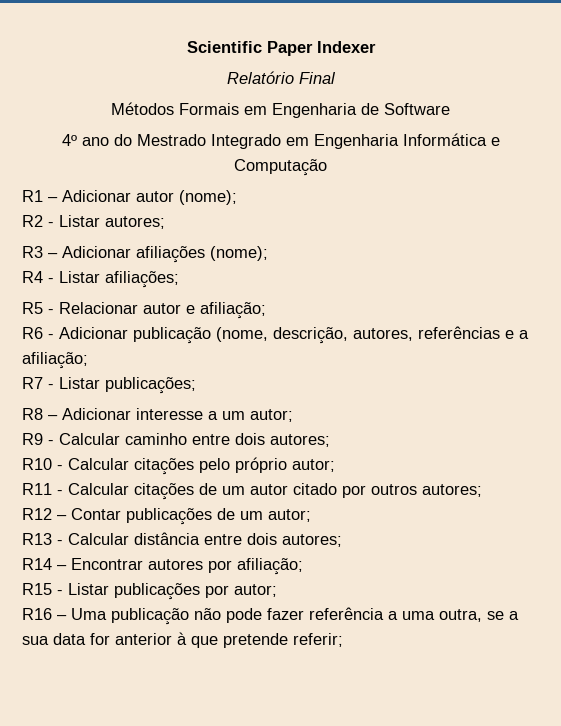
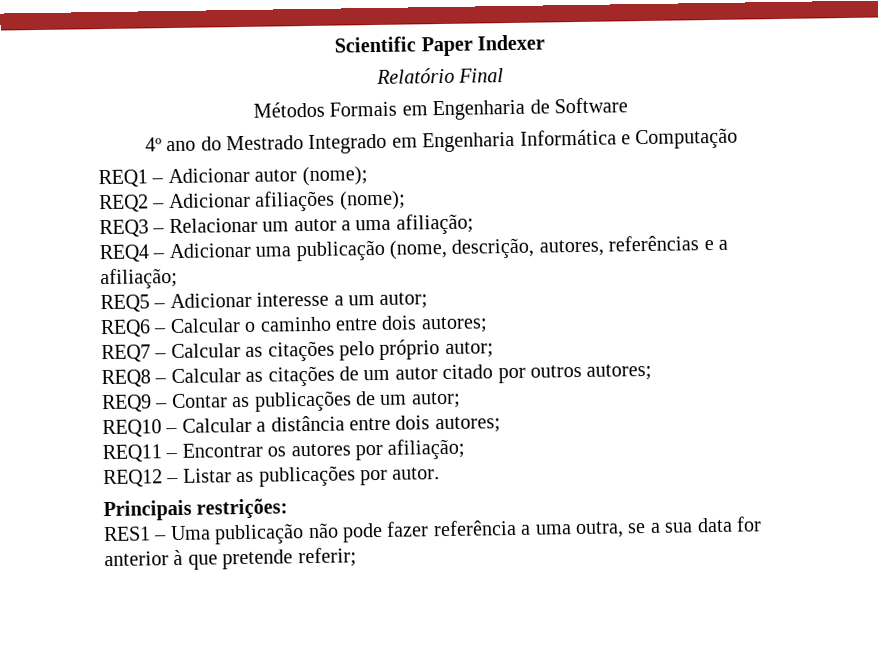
[22,190,43,202] R1 -> [98,169,148,188] REQ1
[22,215,165,229] [22,246,43,258] R2 - Listar autores; // R3 -> [99,194,149,213] REQ2
[22,271,179,288] [22,302,266,319] [22,327,128,339] R4 - Listar afiliações; // R5 - Relacionar autor e afiliação; // R6 - Adicionar -> [99,213,474,238] [99,242,292,263] REQ3 – Relacionar um autor a uma afiliação; // REQ4 – Adicionar uma
[22,377,196,394] [22,408,43,420] R7 - Listar publicações; // R8 -> [100,294,150,313] REQ5
[22,433,120,445] R9 - Calcular -> [100,318,257,338] REQ6 – Calcular o
[22,458,129,470] R10 - Calcular -> [101,343,264,363] REQ7 – Calcular as
[22,483,129,495] R11 - Calcular -> [101,368,264,388] REQ8 – Calcular as
[22,508,52,520] R12 -> [101,394,152,413] REQ9
(121, 514) none -> [232,396,251,408] as
[22,533,129,545] R13 - Calcular -> [102,417,267,438] REQ10 – Calcular a
[22,558,52,570] R14 -> [102,444,162,463] REQ11
(143, 564) none -> [267,446,287,457] os
[22,583,109,595] R15 - Listar -> [103,468,255,488] REQ12 – Listar as
[234,584,277,597] [22,608,52,620] autor; // R16 -> [392,467,441,480] [103,498,289,522] [103,526,151,542] autor. // Principais restrições: // RES1

